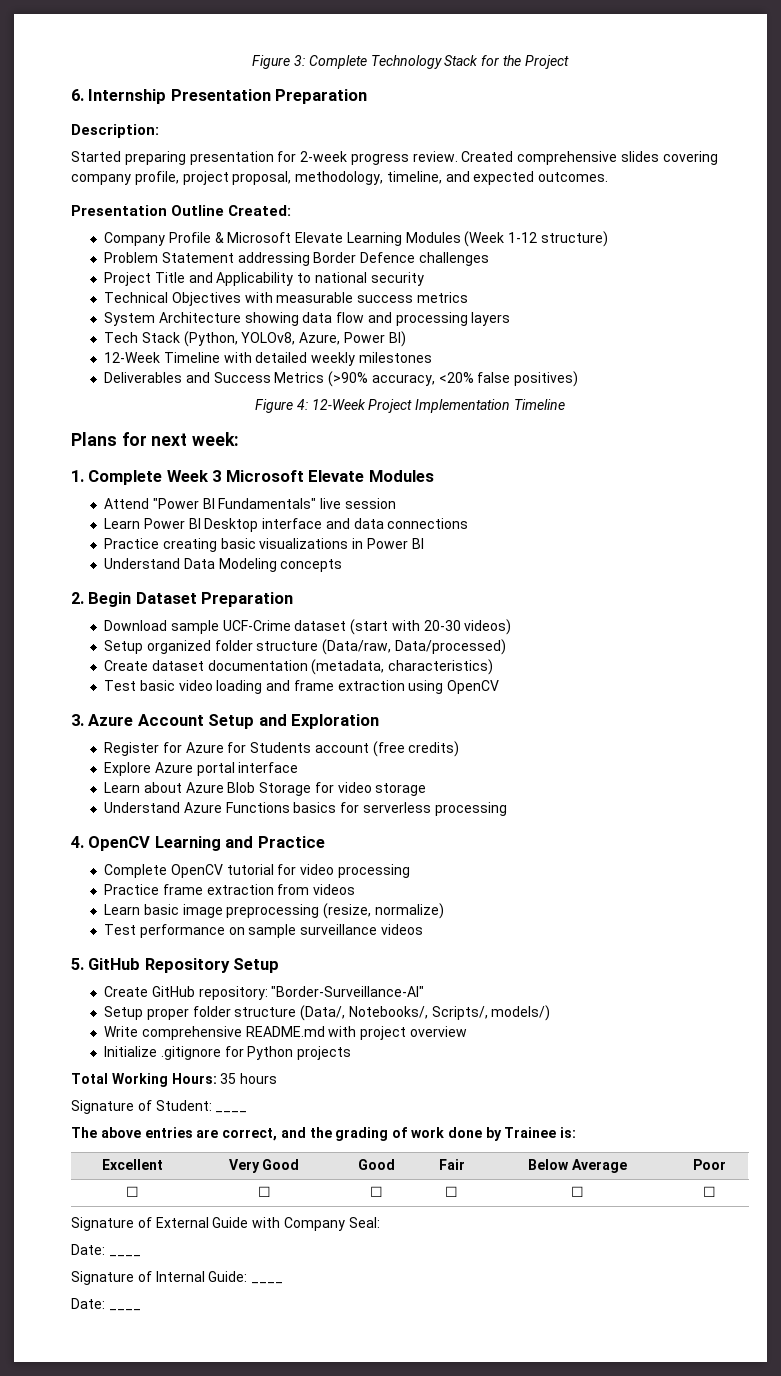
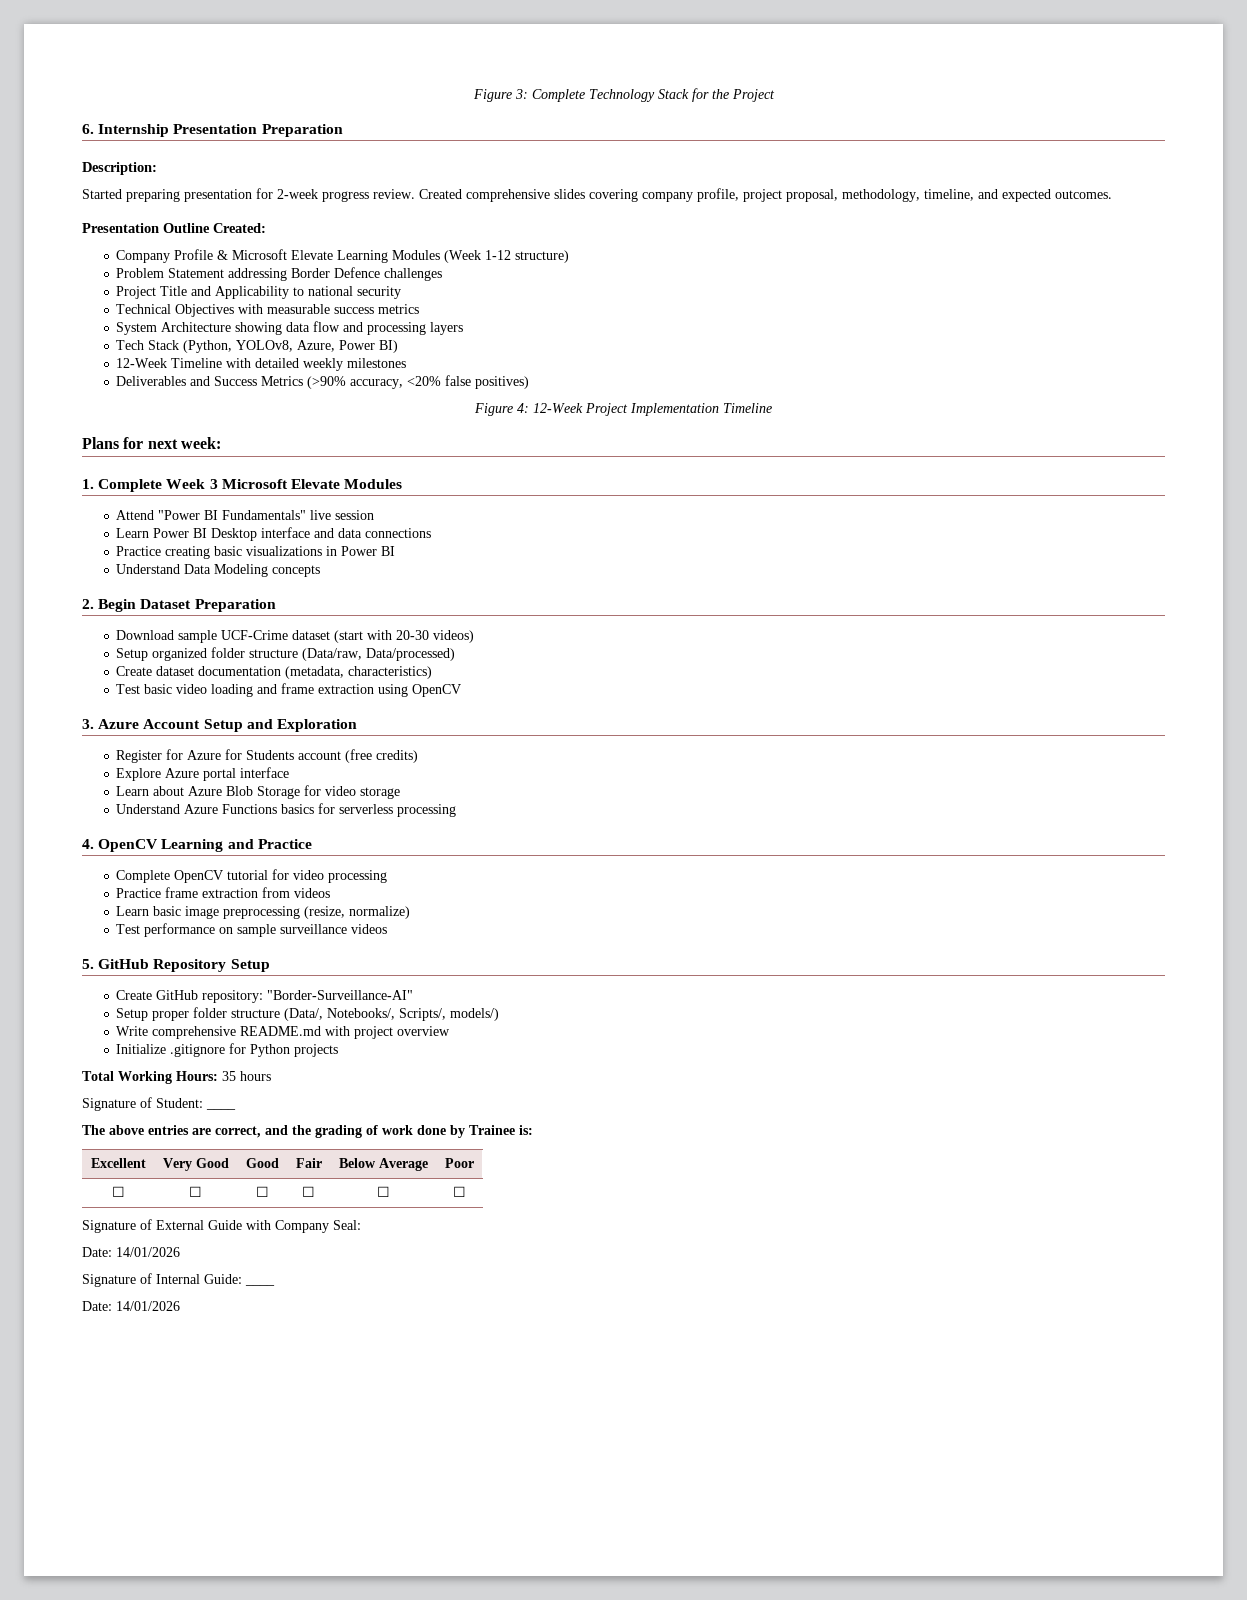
[108,1255,141,1257] ____ -> [116,1247,180,1257] 14/01/2026
[108,1309,141,1311] ____ -> [116,1301,180,1311] 14/01/2026

